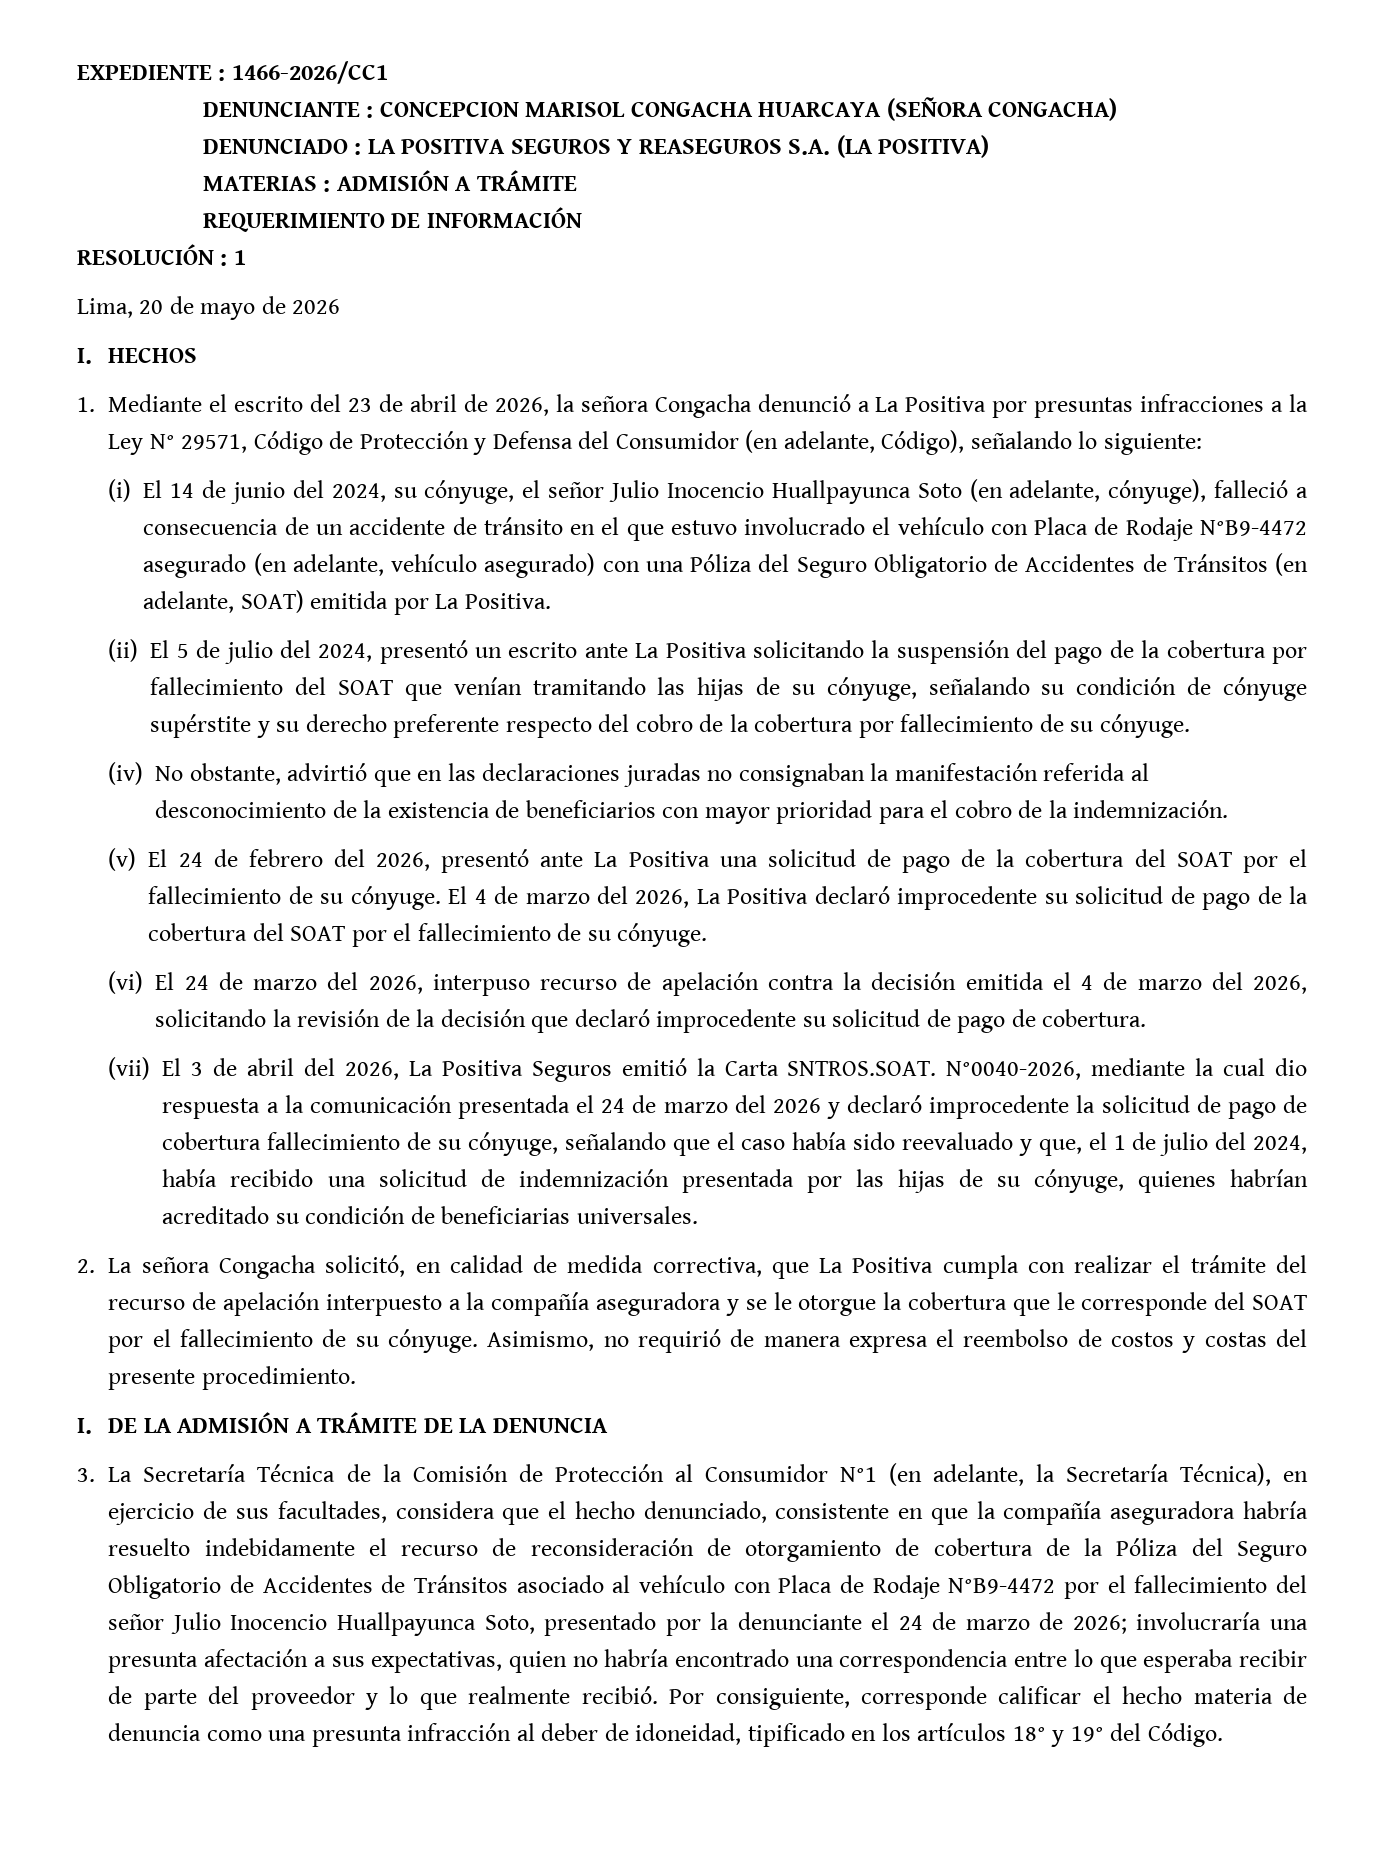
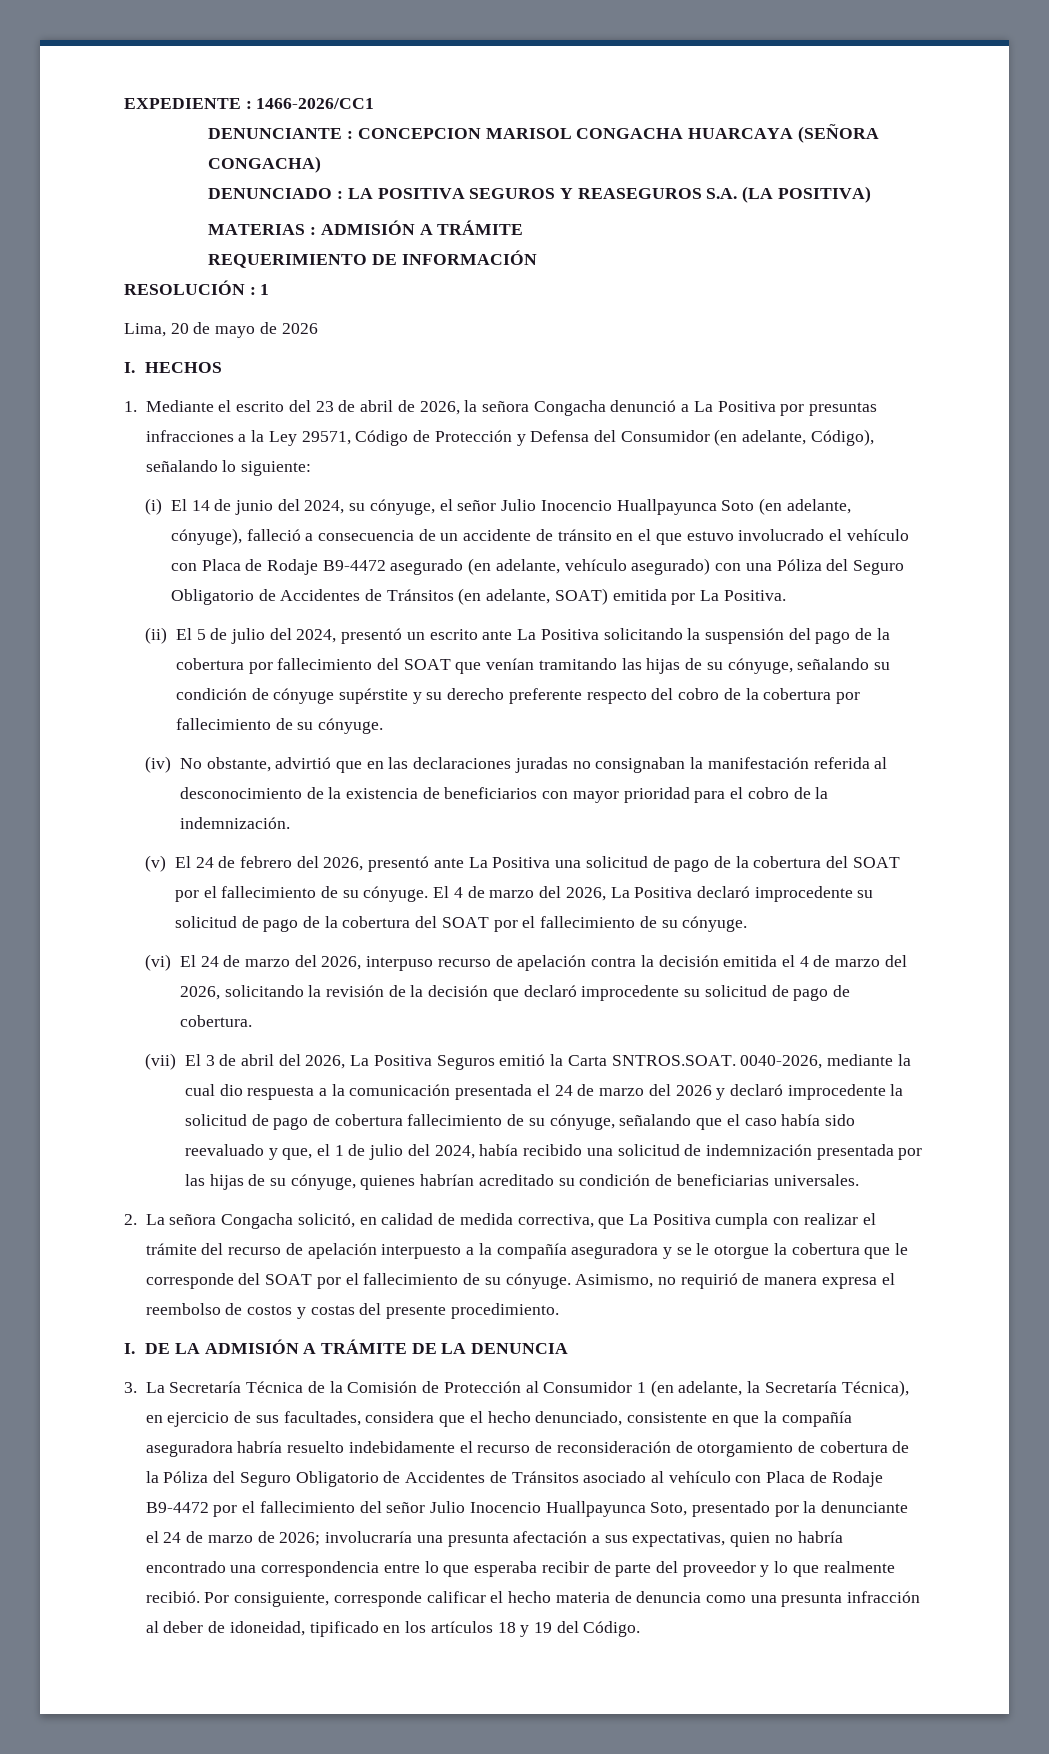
[149,434,175,449] N° -> (297, 438) none
[1200,520,1307,536] N°B9-4472 -> [322,560,386,571] B9-4472
[946,1061,1082,1080] N°0040-2026, -> [740,1055,823,1069] 0040-2026,
[839,1467,877,1482] N°1 -> [637,1382,647,1393] 1
[948,1578,1056,1594] N°B9-4472 -> [145,1502,209,1513] B9-4472
[1012,1726,1104,1747] 18° y 19° -> [497,1622,553,1637] 18 y 19

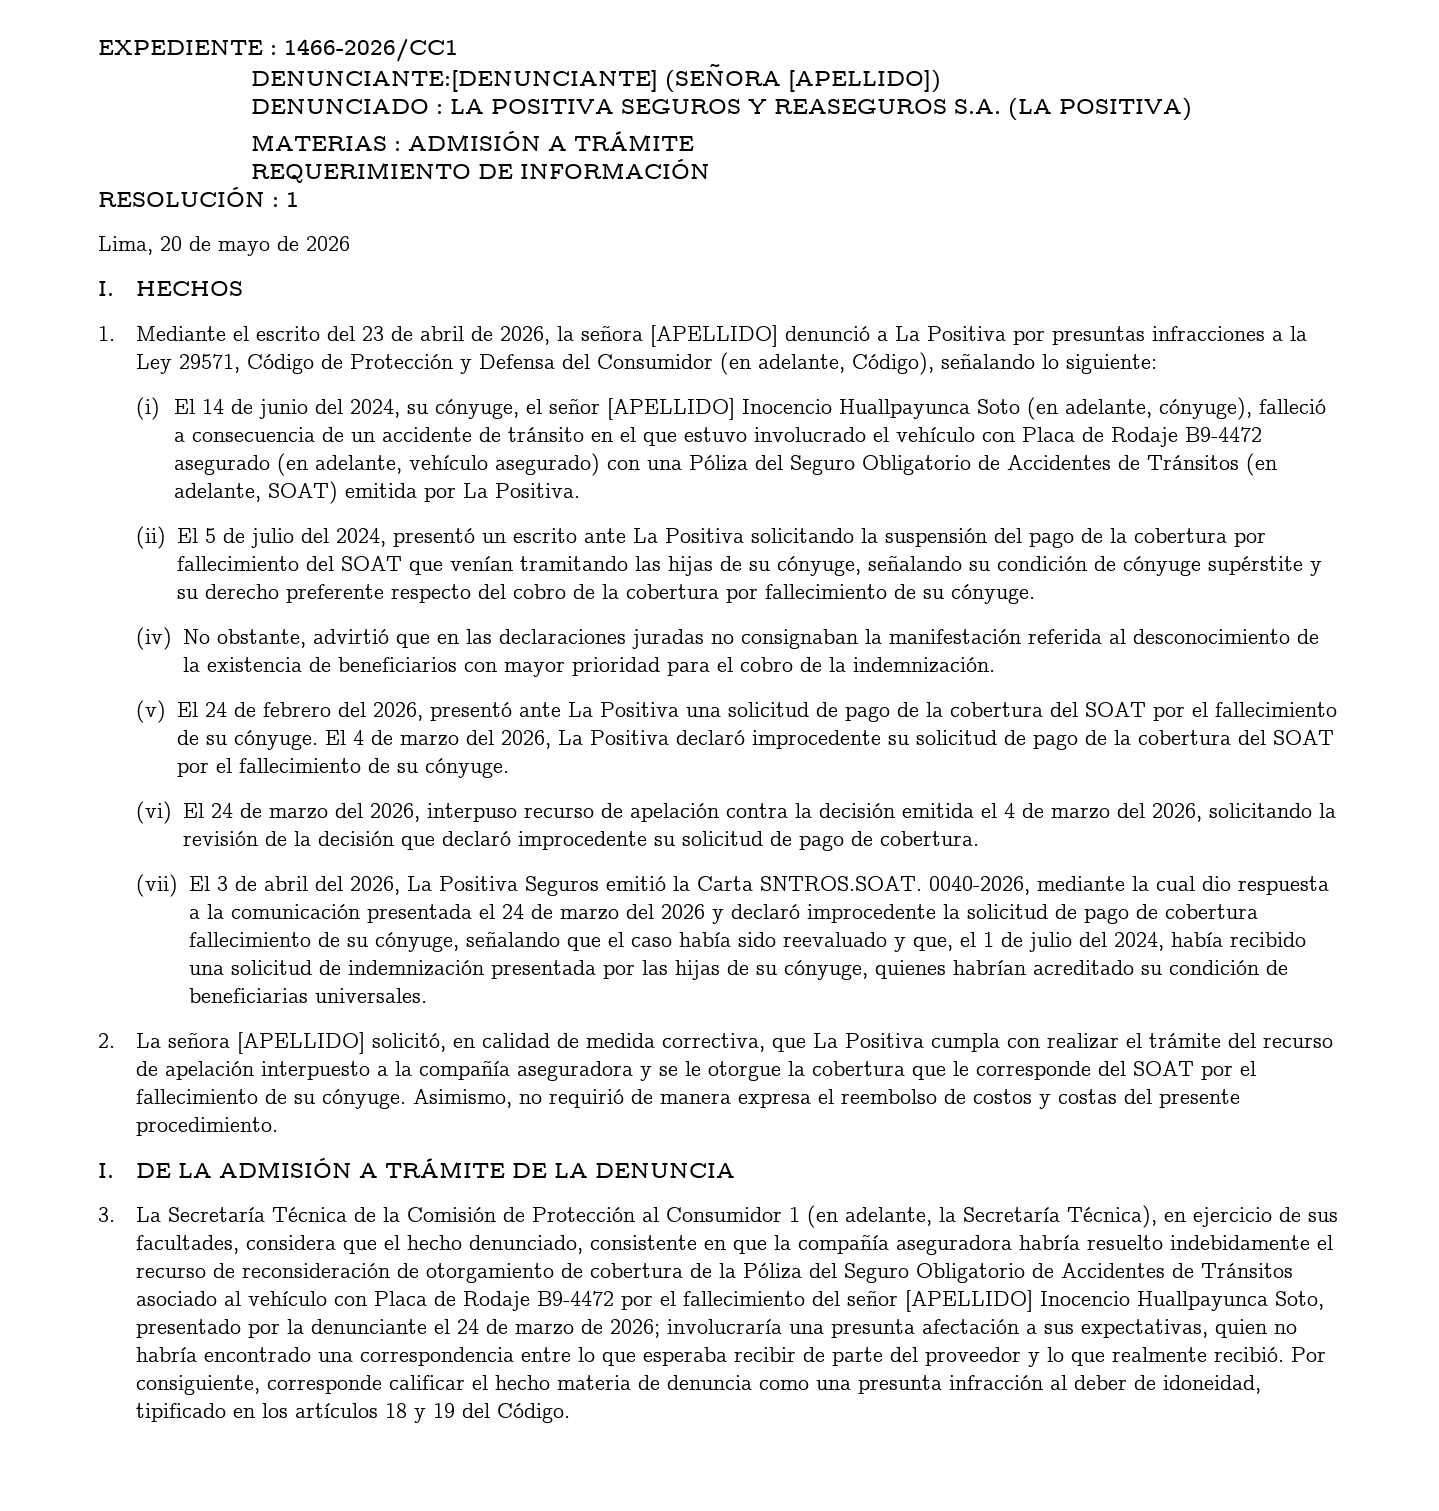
[208,124,879,143] [208,156,322,173] DENUNCIANTE : CONCEPCION MARISOL CONGACHA HUARCAYA (SEÑORA CONGACHA) -> [250,64,941,93] DENUNCIANTE:[DENUNCIANTE] (SEÑORA [APELLIDO])
[533,400,606,416] Congacha -> [650,325,779,347] [APELLIDO]
[501,499,537,511] Julio -> [607,398,736,420] [APELLIDO]
[221,1213,294,1229] Congacha -> [237,1032,366,1054] [APELLIDO]
[430,1501,466,1513] Julio -> [905,1290,1034,1312] [APELLIDO]

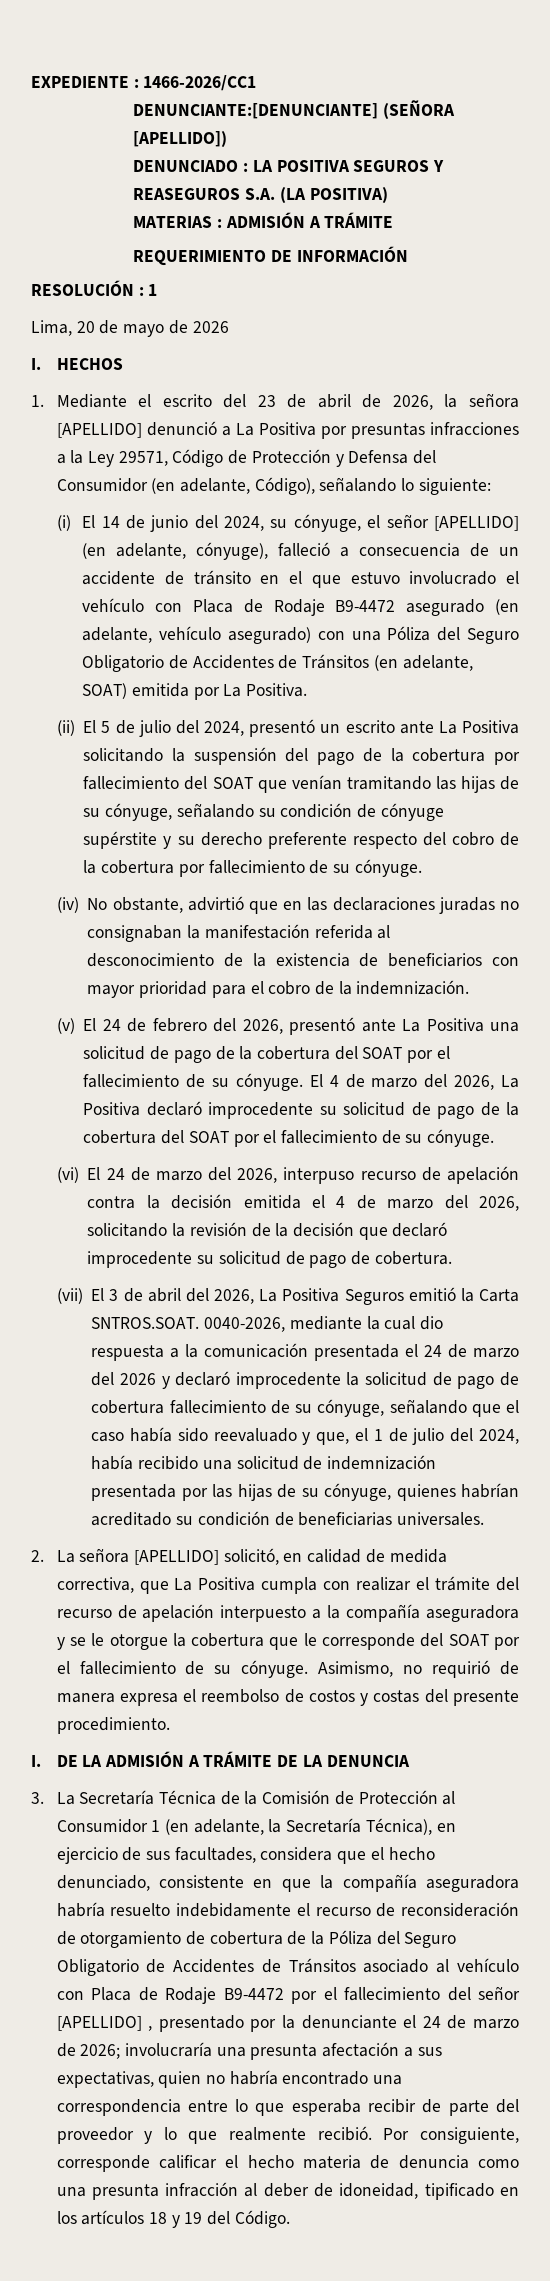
[742,399,1021,419] Inocencio Huallpayunca Soto -> (520, 523) none
[1040,1291,1325,1311] Inocencio Huallpayunca Soto, -> [148,2026,153,2031] ,

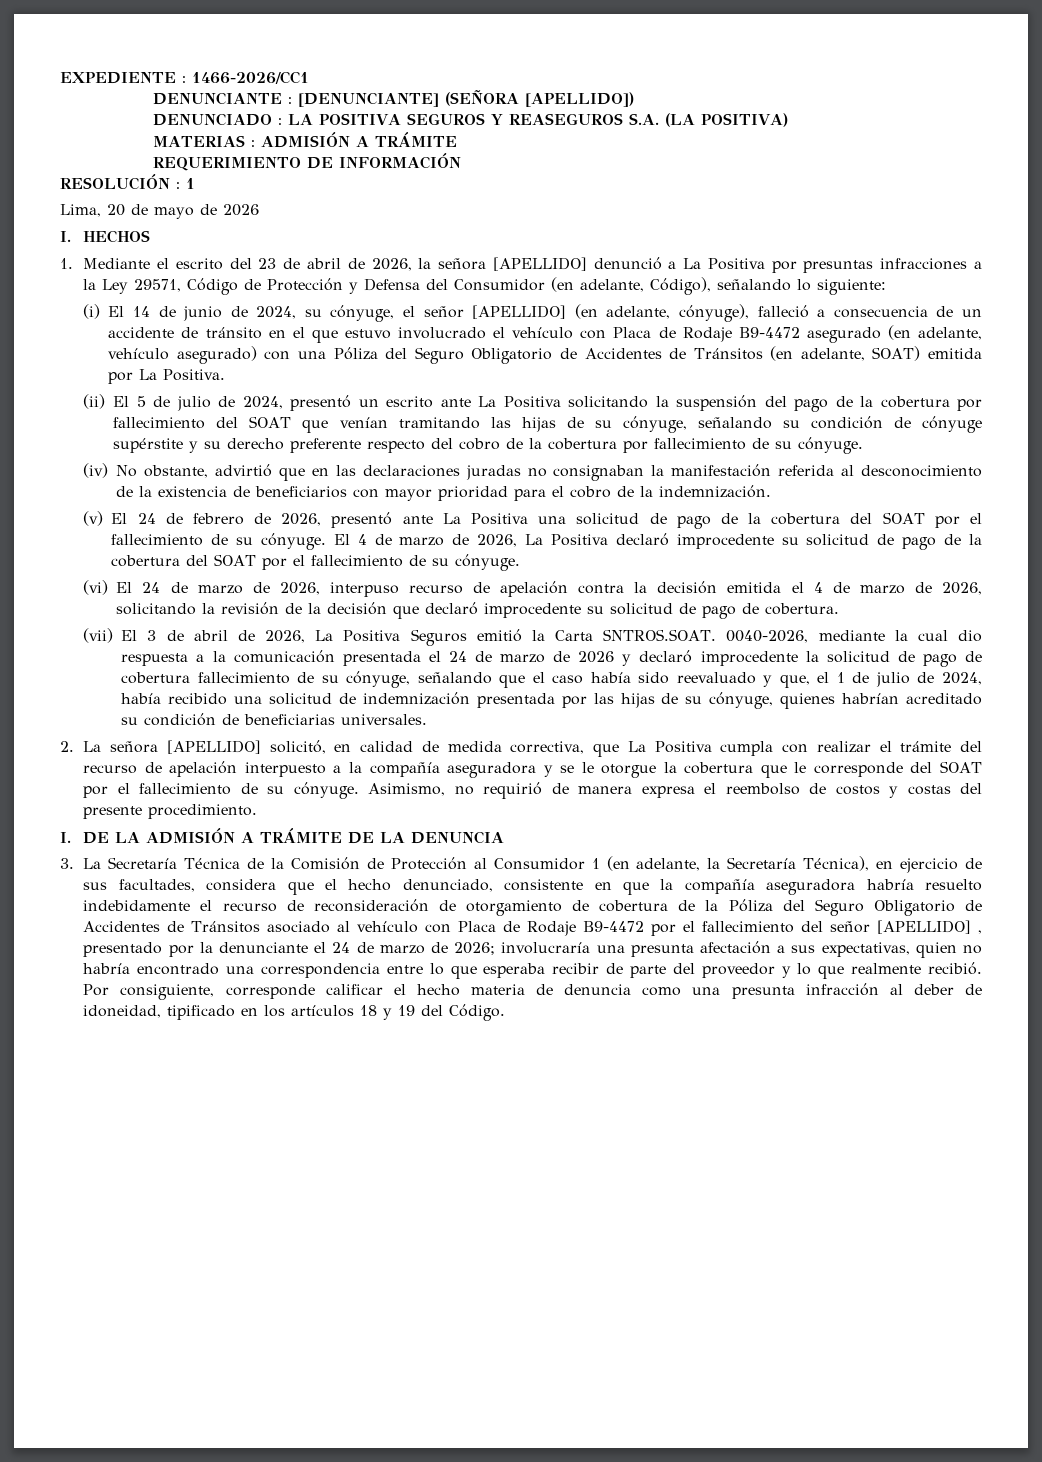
[133,103,379,119] DENUNCIANTE:[DENUNCIANTE] -> [153,92,440,107] DENUNCIANTE : [DENUNCIANTE]
[194,515,218,529] del -> [230,306,248,317] de
[175,720,199,734] del -> [218,396,236,407] de
[213,1018,237,1032] del -> [254,513,272,524] de
[424,1074,448,1088] del -> [452,534,470,545] de
[208,1167,232,1181] del -> [252,582,270,593] de
[444,1195,468,1209] del -> [914,582,932,593] de
[185,1288,209,1302] del -> [237,630,255,641] de
[91,1372,115,1386] del -> [553,651,571,662] de
[450,1428,474,1442] del -> [917,672,935,683] de

